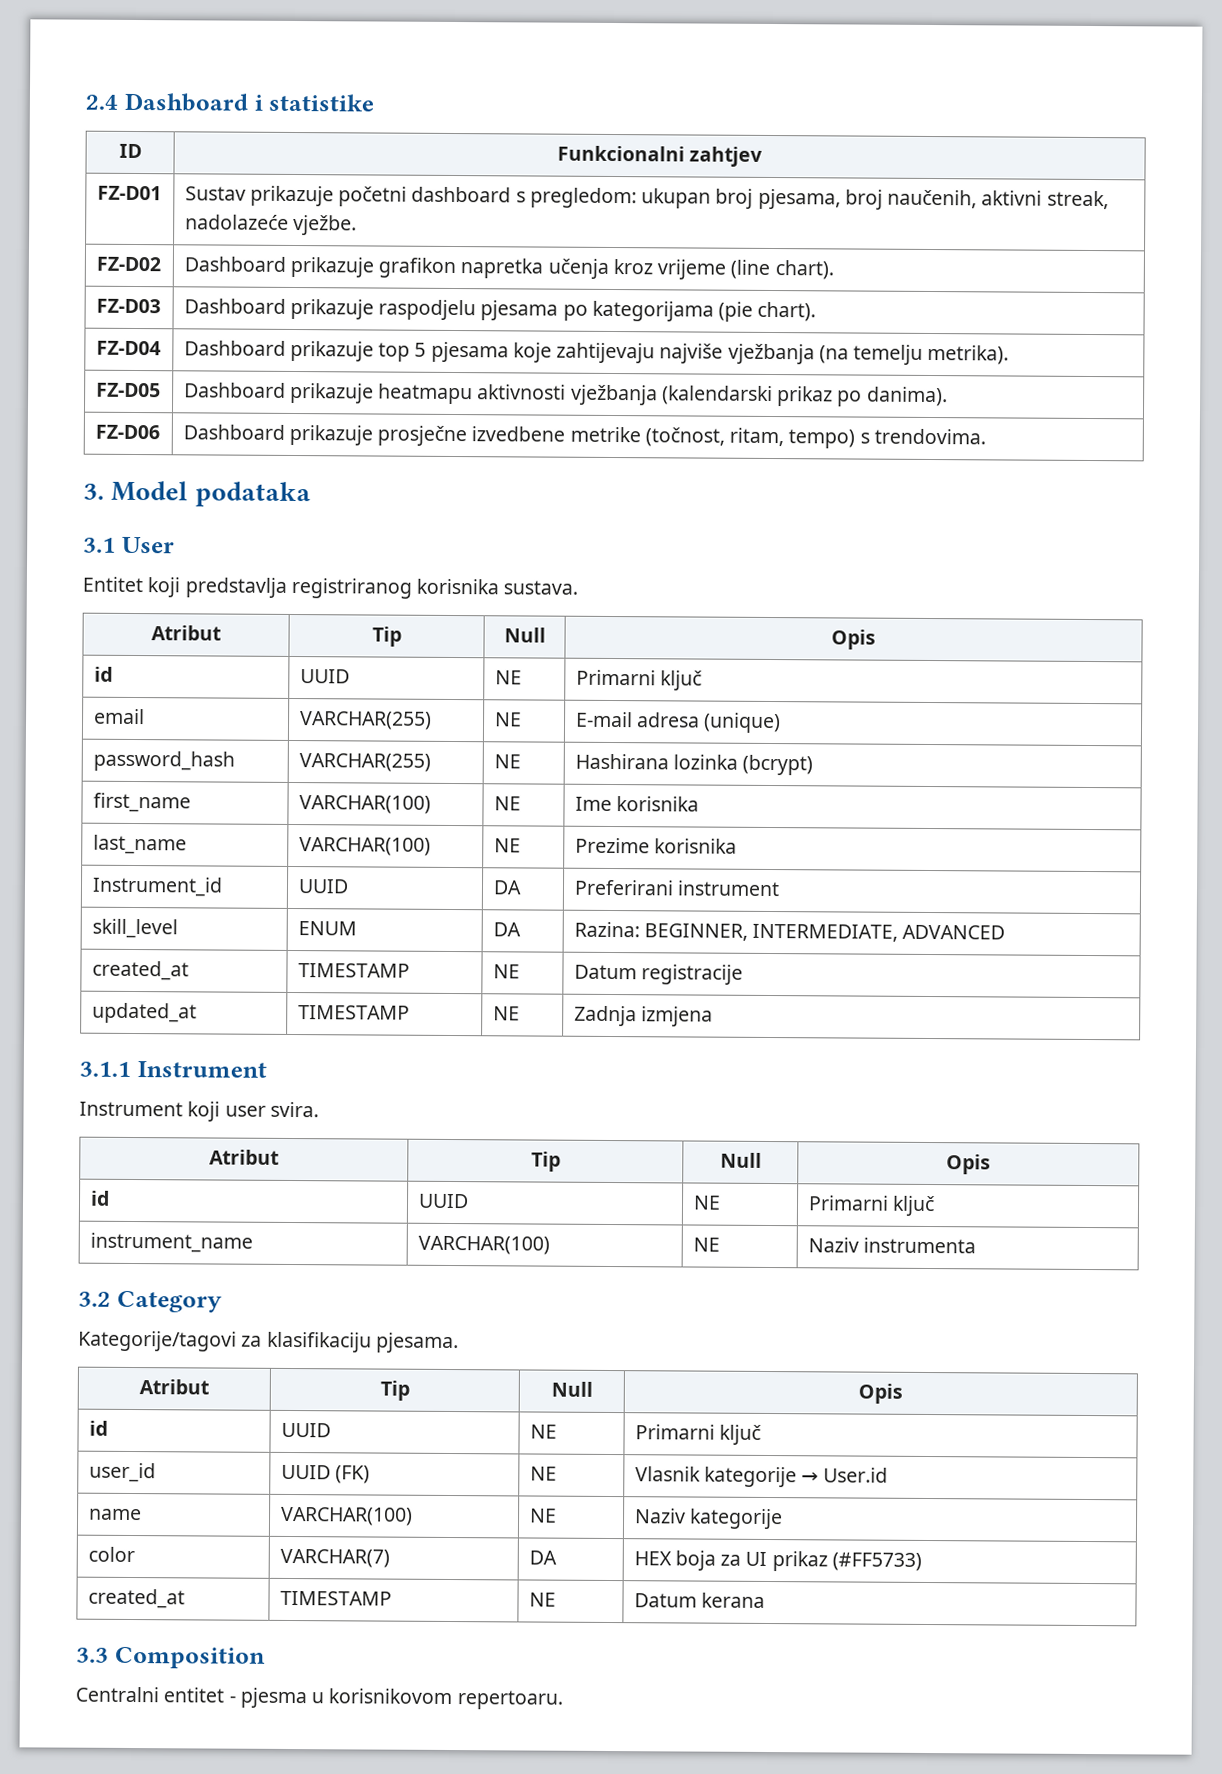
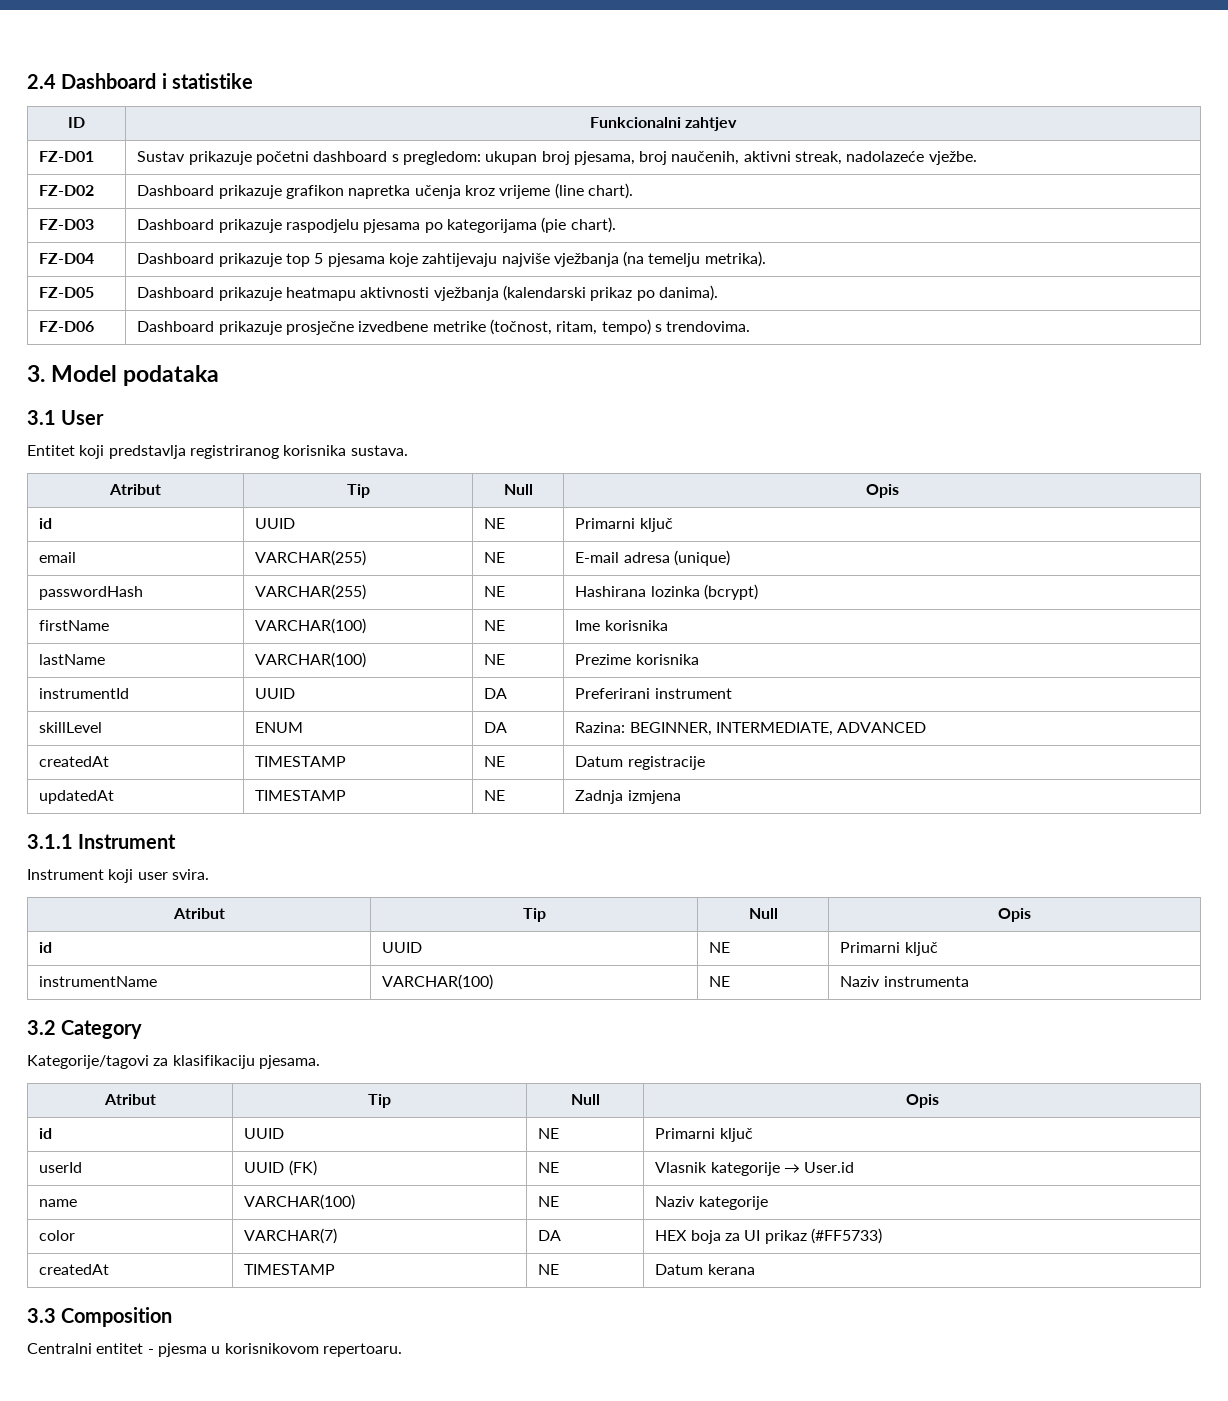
[92,750,235,772] password_hash -> [39,586,144,600] passwordHash
[92,792,191,813] first_name -> [39,620,110,631] firstName
[92,834,187,855] last_name -> [39,654,106,665] lastName
[91,876,223,897] Instrument_id -> [39,688,130,699] instrumentId
[91,918,178,939] skill_level -> [39,722,103,733] skillLevel
[91,960,189,981] created_at -> [39,756,110,767] createdAt
[91,1002,197,1024] updated_at -> [39,790,115,804] updatedAt
[89,1232,253,1253] instrument_name -> [39,976,158,987] instrumentName
[88,1462,156,1483] user_id -> [39,1162,83,1173] userId
[87,1588,185,1609] created_at -> [39,1264,110,1275] createdAt

